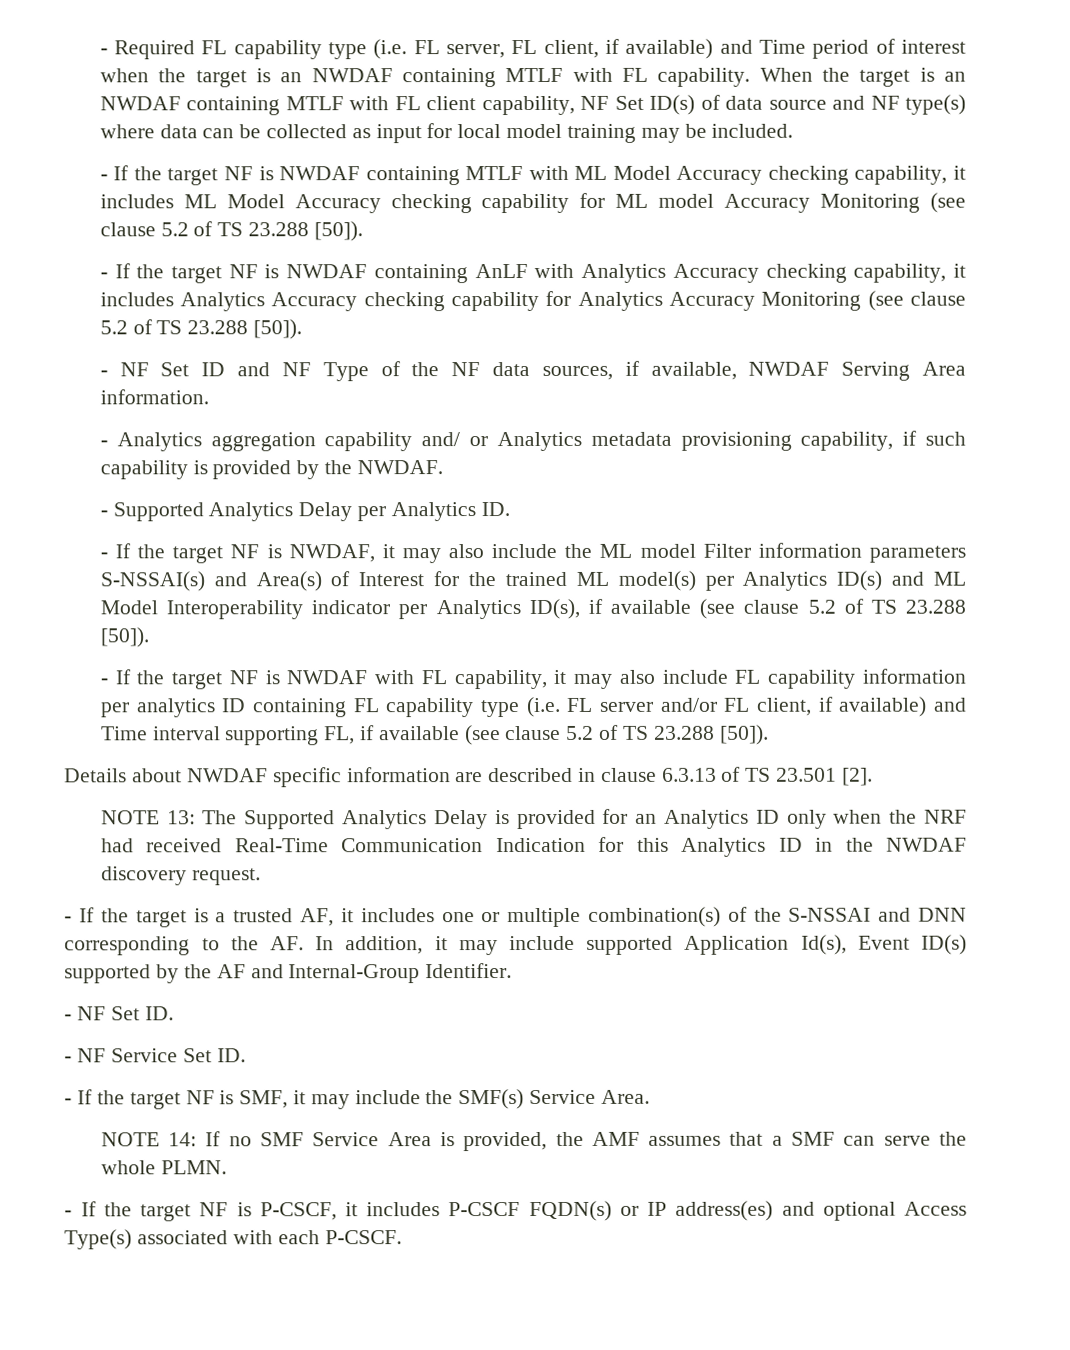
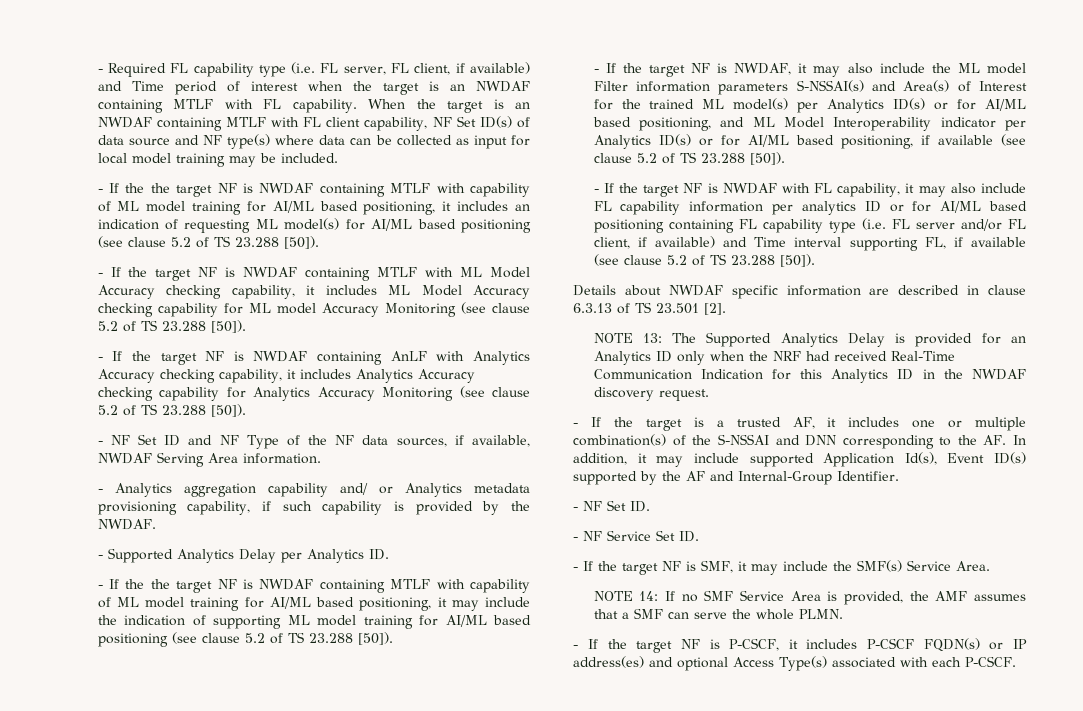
(794, 130) none -> [97,183,530,197] [97,201,530,215] [97,218,532,233] [97,236,319,249] // - If the the target NF is NWDAF containing MTLF with capability of ML model training for AI/ML based positioning, it includes an indication of requesting ML model(s) for AI/ML based positioning (see clause 5.2 of TS 23.288 [50]).
(510, 509) none -> [97,579,530,593] [97,597,530,611] [97,615,531,629] [97,632,393,647] // - If the the target NF is NWDAF containing MTLF with capability of ML model training for AI/ML based positioning, it may include the indication of supporting ML model training for AI/ML based positioning (see clause 5.2 of TS 23.288 [50]).
(883, 580) none -> [934,99,1026,111] [592,117,711,131] or for AI/ML based positioning,
[528,598,580,620] ID(s), -> [658,134,913,149] ID(s) or for AI/ML based positioning,
(247, 705) none -> [889,201,1027,213] [593,219,664,233] or for AI/ML based positioning

